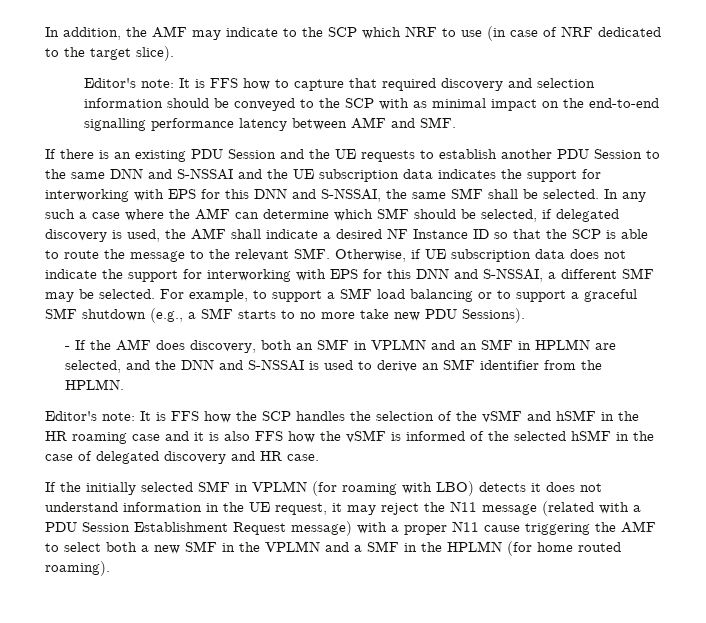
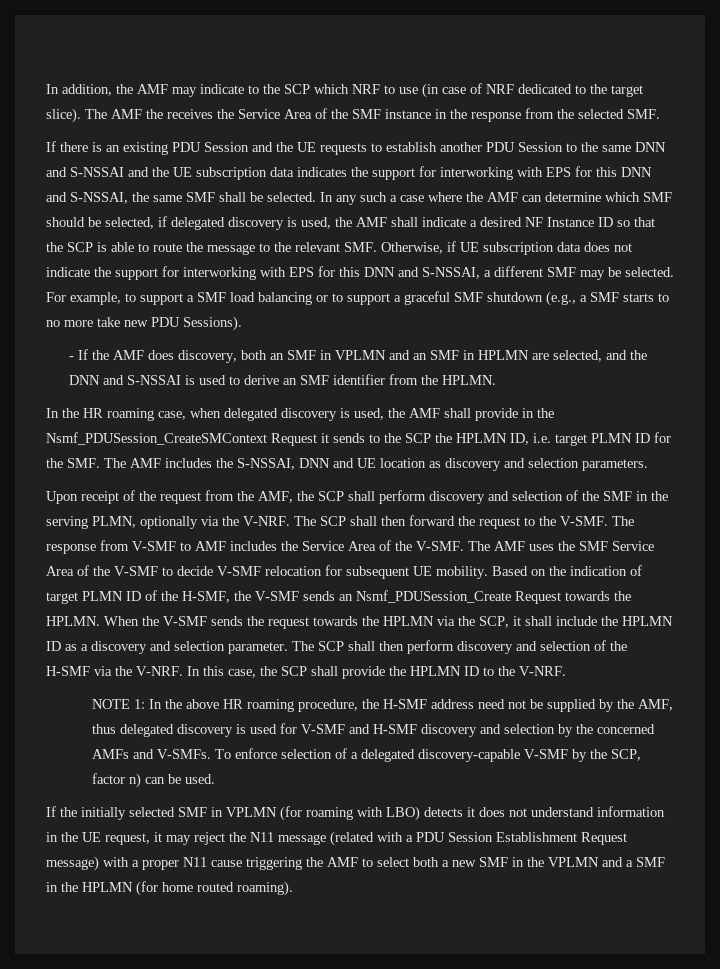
[84,78,596,91] [84,98,660,111] [84,117,416,131] // Editor's note: It is FFS how to capture that required discovery and selection information should be conveyed to the SCP with as minimal impact on the end-to-end signalling performance latency between AMF and -> [85,108,624,122] The AMF the receives the Service Area of the SMF instance in the response from the selected
[45,410,639,423] [45,430,654,444] [45,451,319,464] Editor's note: It is FFS how the SCP handles the selection of the vSMF and hSMF in the HR roaming case and it is also FFS how the vSMF is informed of the selected hSMF in the case of delegated discovery and HR case. -> [46,408,554,421] [46,432,671,446] [46,458,648,471] [46,490,668,504] [46,515,634,529] [46,540,654,554] [46,565,642,579] [46,590,631,604] [46,616,673,629] [46,640,627,654] [46,666,566,679] [92,699,674,712] [92,723,656,737] [92,748,642,762] [92,773,216,788] In the HR roaming case, when delegated discovery is used, the AMF shall provide in the Nsmf_PDUSession_CreateSMContext Request it sends to the SCP the HPLMN ID, i.e. target PLMN ID for the SMF. The AMF includes the S-NSSAI, DNN and UE location as discovery and selection parameters. // Upon receipt of the request from the AMF, the SCP shall perform discovery and selection of the SMF in the serving PLMN, optionally via the V-NRF. The SCP shall then forward the request to the V-SMF. The response from V-SMF to AMF includes the Service Area of the V-SMF. The AMF uses the SMF Service Area of the V-SMF to decide V-SMF relocation for subsequent UE mobility. Based on the indication of target PLMN ID of the H-SMF, the V-SMF sends an Nsmf_PDUSession_Create Request towards the HPLMN. When the V-SMF sends the request towards the HPLMN via the SCP, it shall include the HPLMN ID as a discovery and selection parameter. The SCP shall then perform discovery and selection of the H-SMF via the V-NRF. In this case, the SCP shall provide the HPLMN ID to the V-NRF. // NOTE 1: In the above HR roaming procedure, the H-SMF address need not be supplied by the AMF, thus delegated discovery is used for V-SMF and H-SMF discovery and selection by the concerned AMFs and V-SMFs. To enforce selection of a delegated discovery-capable V-SMF by the SCP, factor n) can be used.

